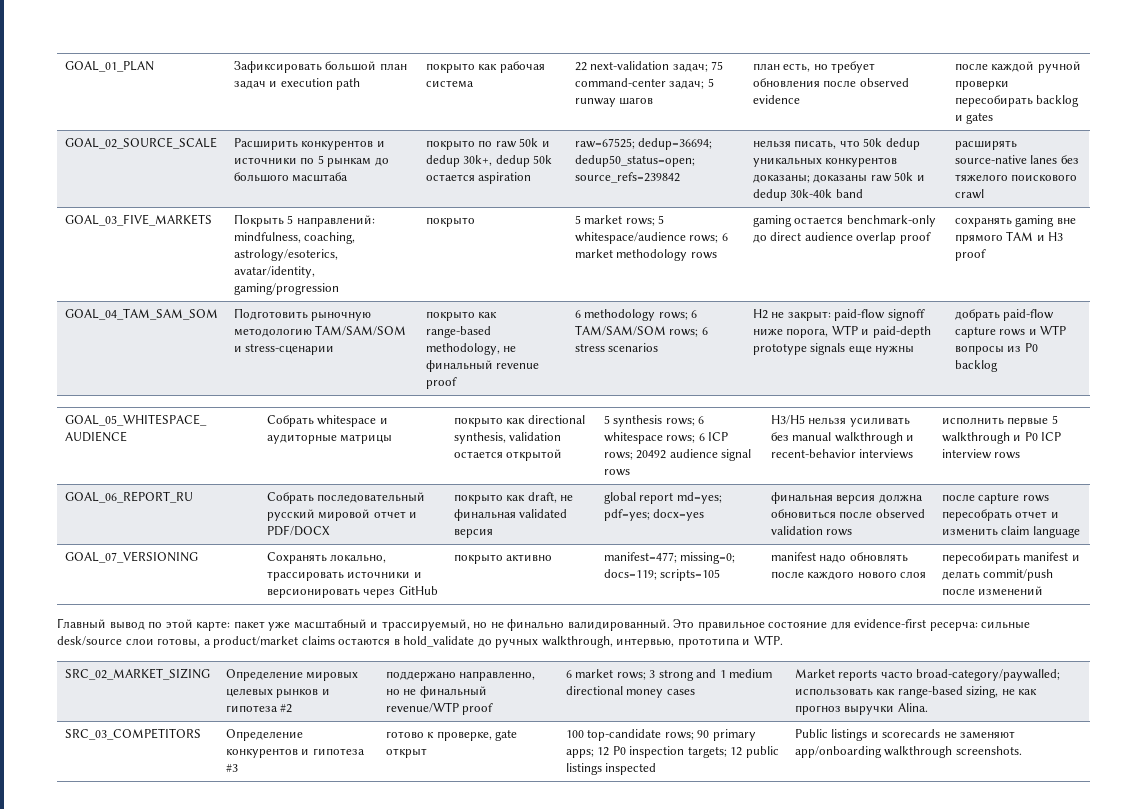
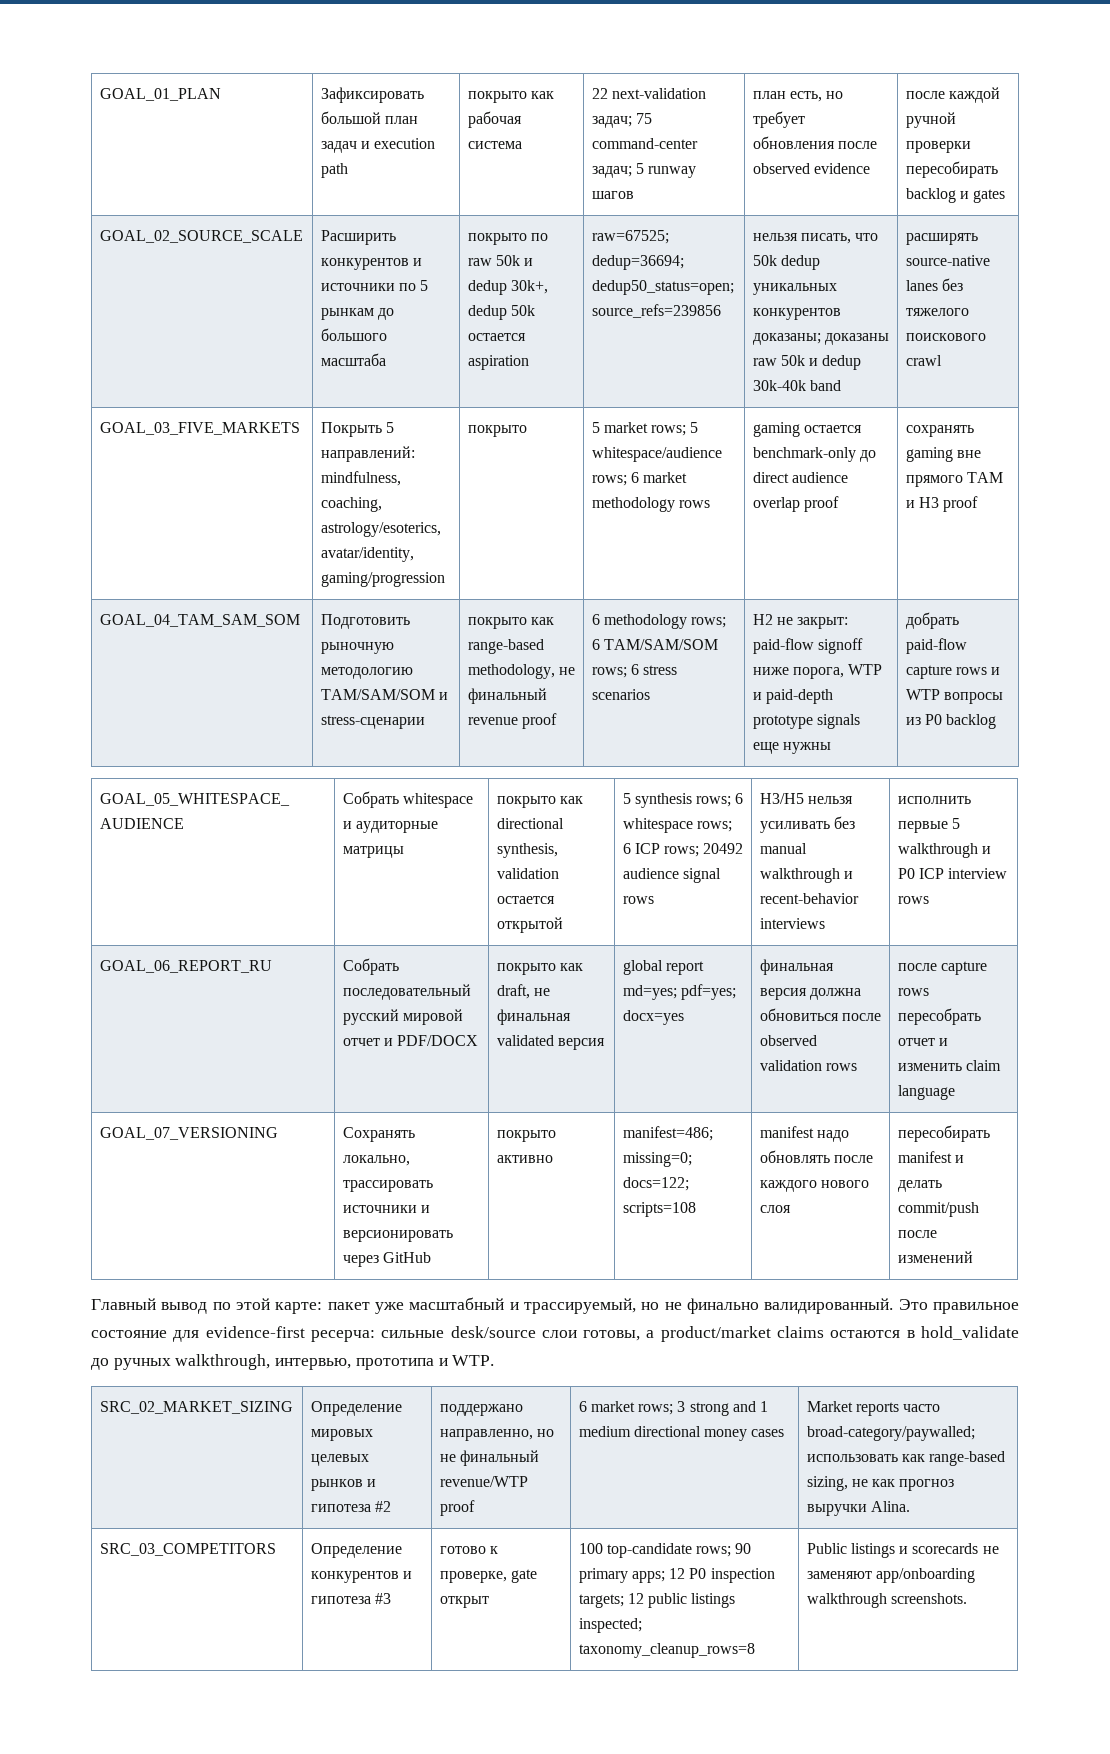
[574,172,680,183] source_refs=239842 -> [591,304,721,318] source_refs=239856
[603,552,736,564] [603,569,721,581] manifest=477; missing=0; docs=119; scripts=105 -> [622,1126,713,1141] [622,1152,692,1167] [622,1177,689,1191] [622,1202,696,1217] manifest=486; missing=0; docs=122; scripts=108
[605,763,657,775] inspected -> [578,1618,642,1633] [578,1643,755,1658] inspected; taxonomy_cleanup_rows=8

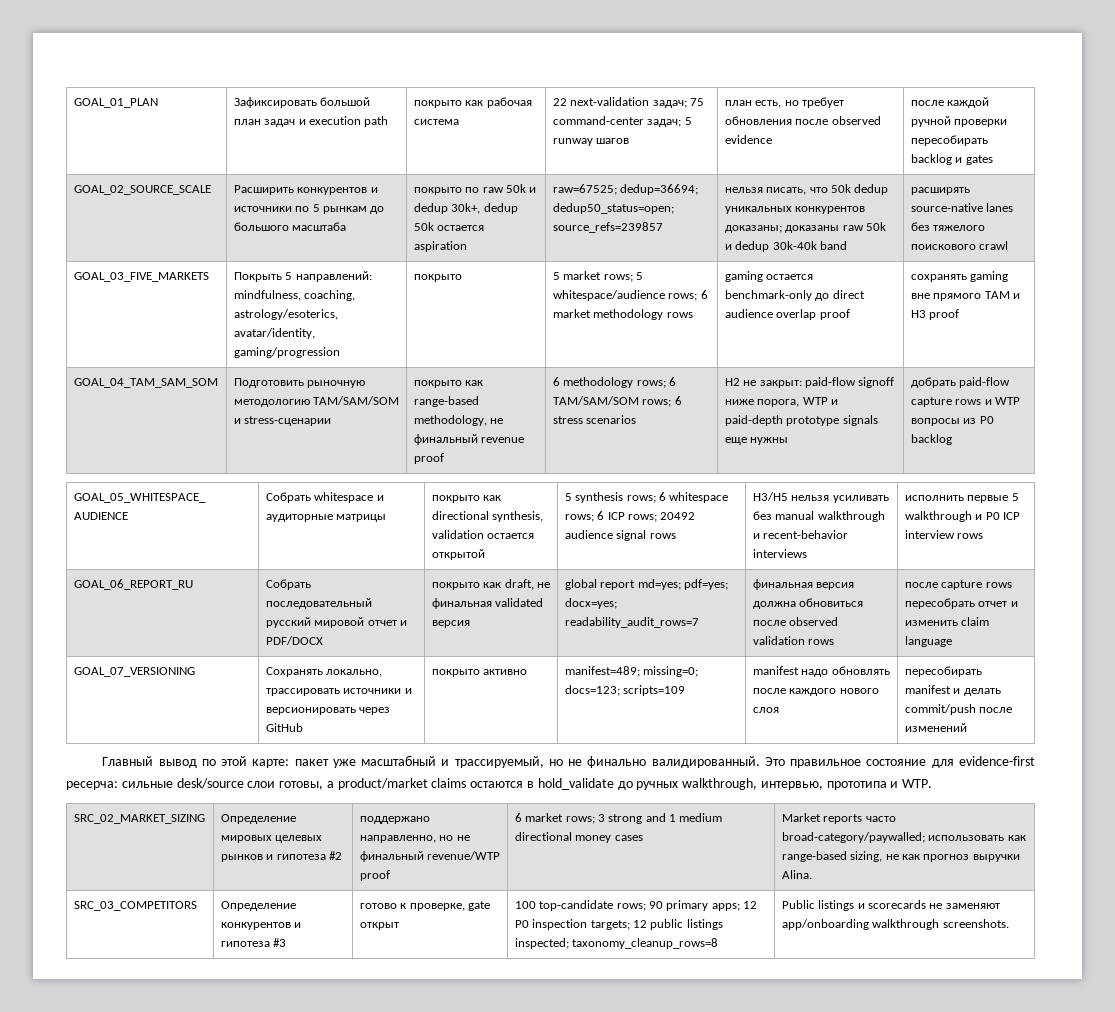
[591,304,721,318] source_refs=239856 -> [552,222,663,233] source_refs=239857
[622,1010,684,1025] docx=yes -> [564,598,617,609] [564,617,699,628] docx=yes; readability_audit_rows=7
[622,1126,713,1141] [622,1152,692,1167] [622,1177,689,1191] [622,1202,696,1217] manifest=486; missing=0; docs=122; scripts=108 -> [564,666,699,677] [564,685,686,696] manifest=489; missing=0; docs=123; scripts=109

